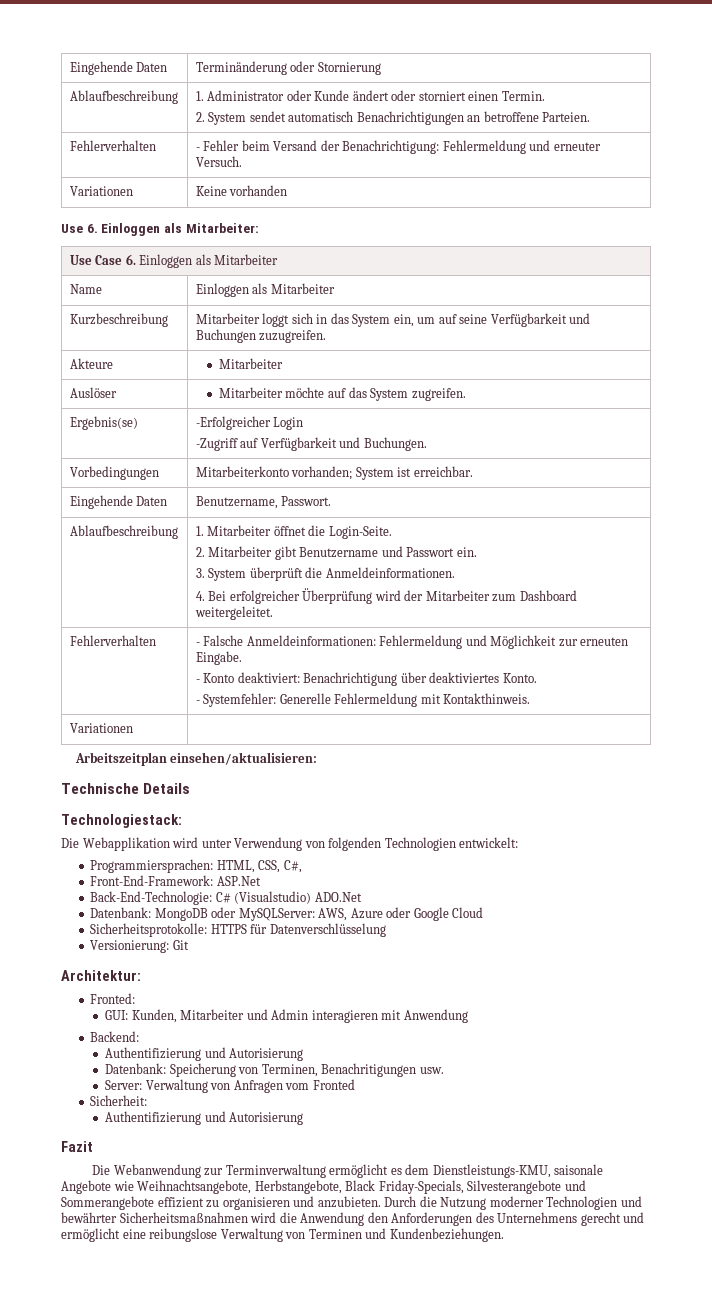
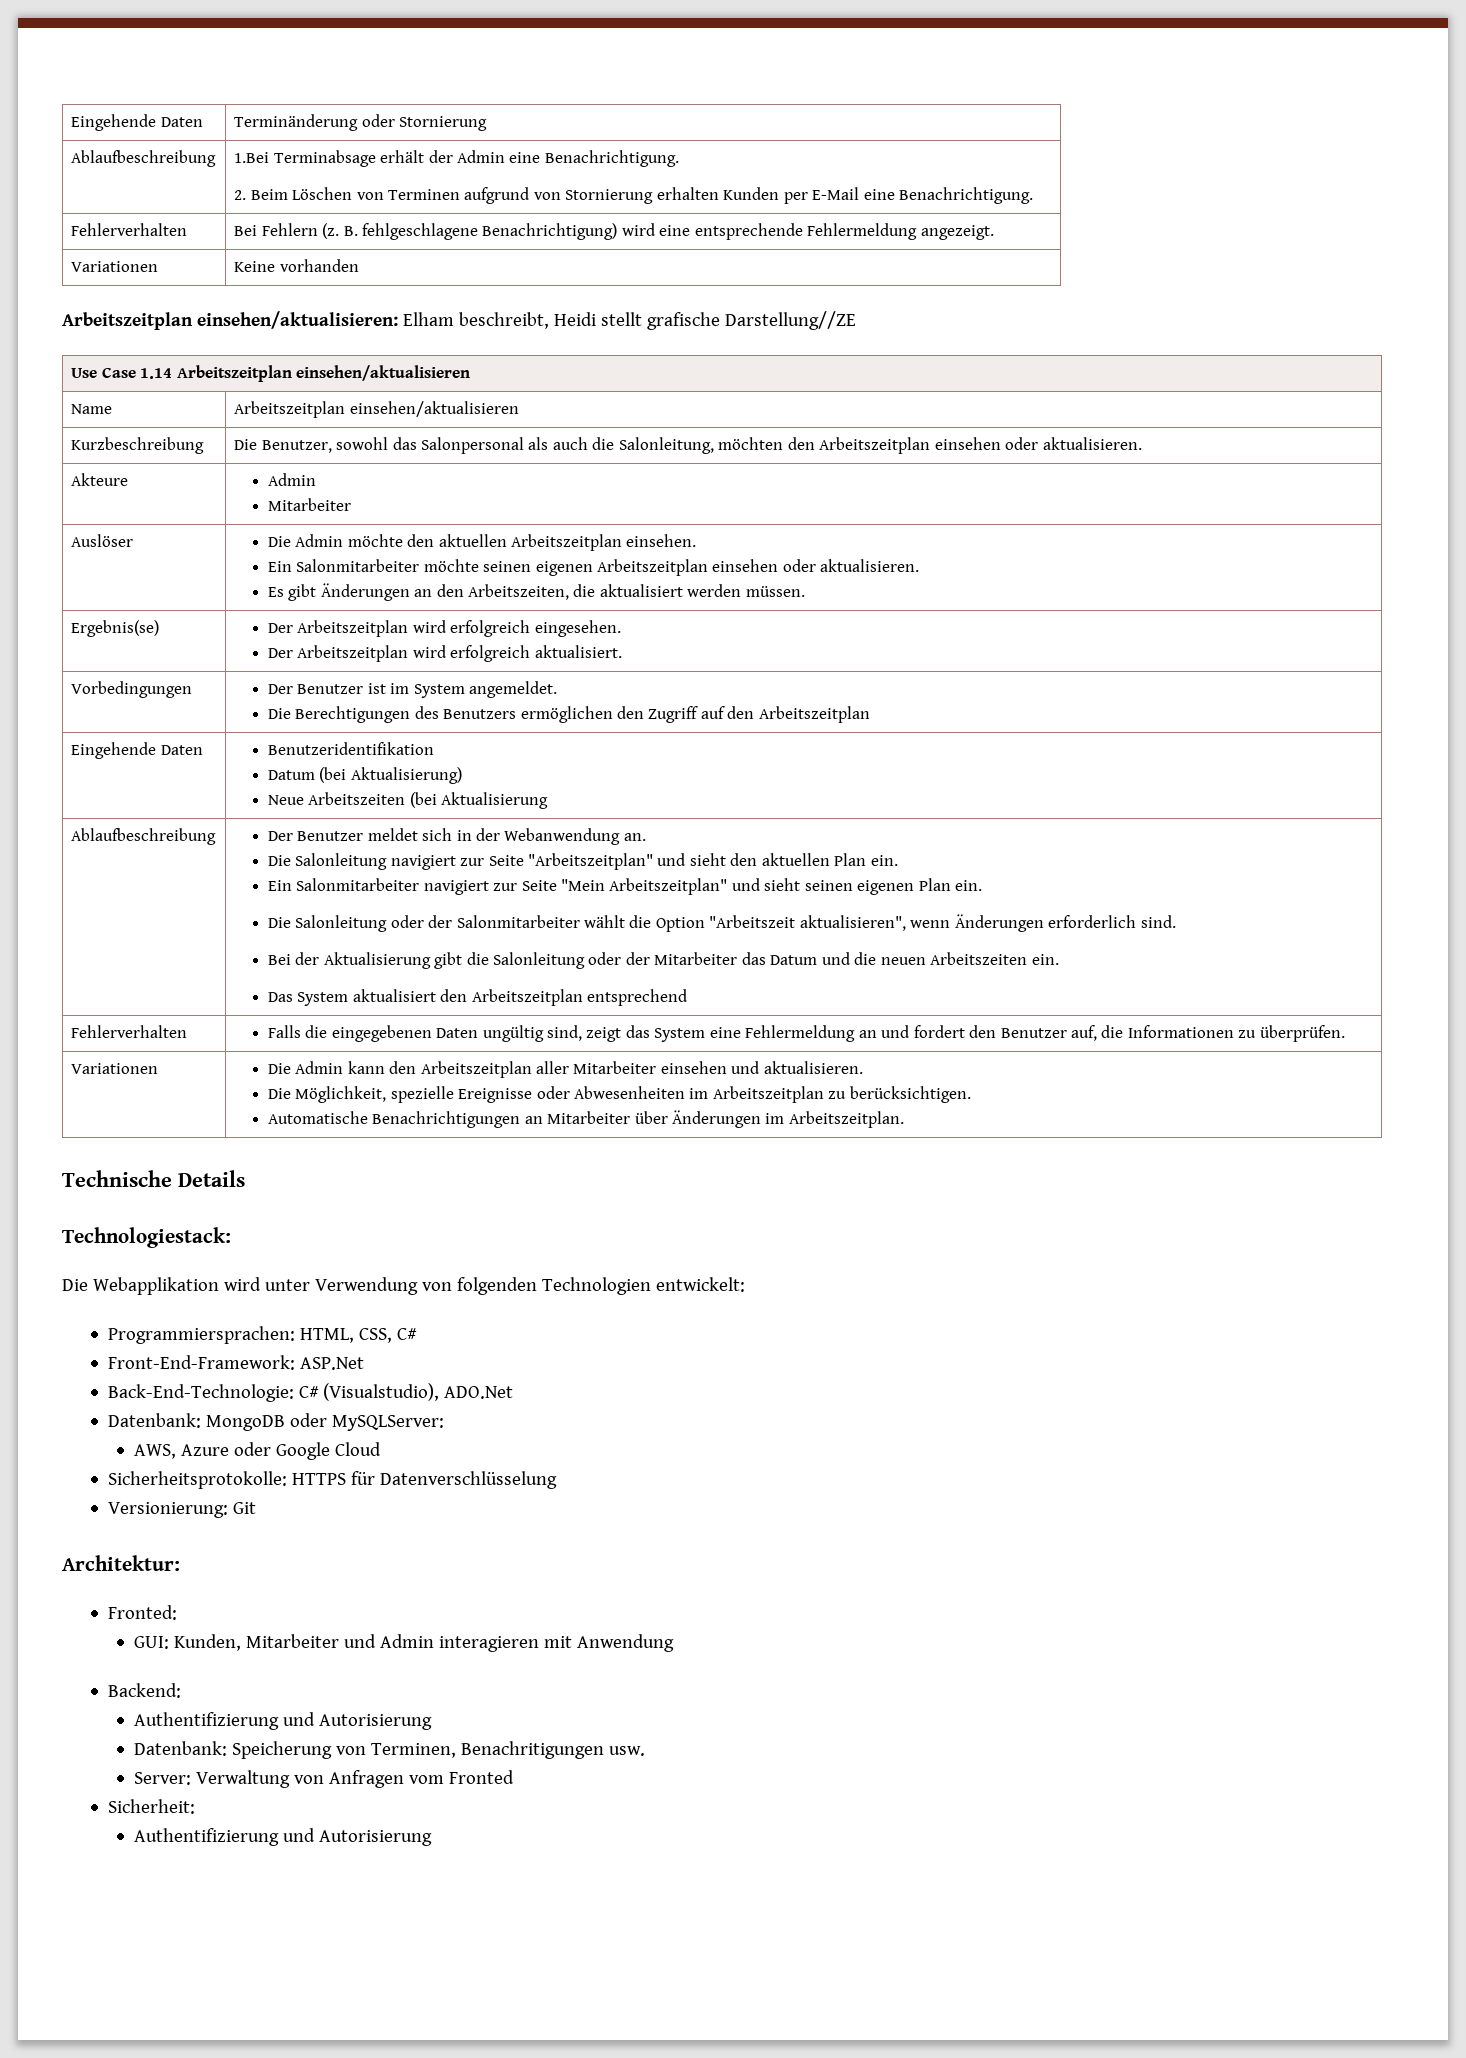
[195,90,545,101] [195,111,591,125] [69,140,156,151] [195,140,601,154] [195,156,242,167] [69,186,133,196] [195,185,288,196] [61,223,259,236] [69,254,279,268] [69,284,102,294] [195,283,335,297] [69,313,168,327] [195,313,591,327] [195,329,327,343] 1. Administrator oder Kunde ändert oder storniert einen Termin. // 2. System sendet automatisch Benachrichtigungen an betroffene Parteien. // Fehlerverhalten | - Fehler beim Versand der Benachrichtigung: Fehlermeldung und erneuter Versuch. // Variationen | Keine vorhanden // Use 6. Einloggen als Mitarbeiter: // Use Case 6. Einloggen als Mitarbeiter // Name | Einloggen als Mitarbeiter // Kurzbeschreibung | Mitarbeiter loggt sich in das System ein, um auf seine Verfügbarkeit und Buchungen zuzugreifen. -> [234,150,679,167] [234,187,1034,204] [71,223,188,236] [234,223,994,240] [71,261,159,272] [234,259,359,272] [62,311,856,330] [71,365,470,382] [71,404,113,414] [234,401,519,418] [71,437,205,454] [234,437,1142,454] 1.Bei Terminabsage erhält der Admin eine Benachrichtigung. // 2. Beim Löschen von Terminen aufgrund von Stornierung erhalten Kunden per E-Mail eine Benachrichtigung. // Fehlerverhalten | Bei Fehlern (z. B. fehlgeschlagene Benachrichtigung) wird eine entsprechende Fehlermeldung angezeigt. // Variationen | Keine vorhanden // Arbeitszeitplan einsehen/aktualisieren: Elham beschreibt, Heidi stellt grafische Darstellung//ZE // Use Case 1.14 Arbeitszeitplan einsehen/aktualisieren // Name | Arbeitszeitplan einsehen/aktualisieren // Kurzbeschreibung | Die Benutzer, sowohl das Salonpersonal als auch die Salonleitung, möchten den Arbeitszeitplan einsehen oder aktualisieren.
(113, 363) none -> [267,473,316,486] Admin //
[218,387,466,401] [69,416,138,430] [195,416,304,430] [195,437,427,451] [69,466,159,480] [195,466,473,480] [69,495,168,509] [195,496,332,509] [69,525,178,539] [195,525,392,539] [195,546,477,560] [195,567,455,581] [195,588,577,604] [194,606,273,620] [69,635,156,646] [195,635,629,649] [195,651,242,665] [195,672,537,686] [195,693,531,707] [69,723,133,733] [74,752,318,766] Mitarbeiter möchte auf das System zugreifen. // Ergebnis(se) | -Erfolgreicher Login // -Zugriff auf Verfügbarkeit und Buchungen. // Vorbedingungen | Mitarbeiterkonto vorhanden; System ist erreichbar. // Eingehende Daten | Benutzername, Passwort. // Ablaufbeschreibung | 1. Mitarbeiter öffnet die Login-Seite. // 2. Mitarbeiter gibt Benutzername und Passwort ein. // 3. System überprüft die Anmeldeinformationen. // 4. Bei erfolgreicher Überprüfung wird der Mitarbeiter zum Dashboard weitergeleitet. // Fehlerverhalten | - Falsche Anmeldeinformationen: Fehlermeldung und Möglichkeit zur erneuten Eingabe. // - Konto deaktiviert: Benachrichtigung über deaktiviertes Konto. // - Systemfehler: Generelle Fehlermeldung mit Kontakthinweis. // Variationen | // Arbeitszeitplan einsehen/aktualisieren: -> [267,534,697,551] [267,559,920,576] [267,583,805,601] [71,620,160,637] [267,620,621,637] [267,645,622,662] [71,681,193,698] [267,681,558,698] [267,706,870,723] [71,742,203,759] [267,742,434,755] [267,767,462,784] [267,792,549,809] [71,828,217,845] [267,828,646,845] [267,853,898,870] [267,878,983,895] [267,914,1176,932] [267,952,1059,969] [267,989,688,1006] [71,1025,188,1038] [267,1025,1345,1042] [71,1063,159,1074] [267,1061,863,1078] [267,1086,971,1103] [267,1110,904,1128] Die Admin möchte den aktuellen Arbeitszeitplan einsehen. // Ein Salonmitarbeiter möchte seinen eigenen Arbeitszeitplan einsehen oder aktualisieren. // Es gibt Änderungen an den Arbeitszeiten, die aktualisiert werden müssen. // Ergebnis(se) | Der Arbeitszeitplan wird erfolgreich eingesehen. // Der Arbeitszeitplan wird erfolgreich aktualisiert. // Vorbedingungen | Der Benutzer ist im System angemeldet. // Die Berechtigungen des Benutzers ermöglichen den Zugriff auf den Arbeitszeitplan // Eingehende Daten | Benutzeridentifikation // Datum (bei Aktualisierung) // Neue Arbeitszeiten (bei Aktualisierung // Ablaufbeschreibung | Der Benutzer meldet sich in der Webanwendung an. // Die Salonleitung navigiert zur Seite "Arbeitszeitplan" und sieht den aktuellen Plan ein. // Ein Salonmitarbeiter navigiert zur Seite "Mein Arbeitszeitplan" und sieht seinen eigenen Plan ein. // Die Salonleitung oder der Salonmitarbeiter wählt die Option "Arbeitszeit aktualisieren", wenn Änderungen erforderlich sind. // Bei der Aktualisierung gibt die Salonleitung oder der Mitarbeiter das Datum und die neuen Arbeitszeiten ein. // Das System aktualisiert den Arbeitszeitplan entsprechend // Fehlerverhalten | Falls die eingegebenen Daten ungültig sind, zeigt das System eine Fehlermeldung an und fordert den Benutzer auf, die Informationen zu überprüfen. // Variationen | Die Admin kann den Arbeitszeitplan aller Mitarbeiter einsehen und aktualisieren. // Die Möglichkeit, spezielle Ereignisse oder Abwesenheiten im Arbeitszeitplan zu berücksichtigen. // Automatische Benachrichtigungen an Mitarbeiter über Änderungen im Arbeitszeitplan.
[283,860,302,873] C#, -> [397,1328,418,1340] C#
[234,891,312,904] (Visualstudio) -> [323,1383,440,1401] (Visualstudio),
(315, 914) none -> (445, 1423) //
[61,1141,93,1152] [92,1164,604,1178] [61,1180,586,1194] [61,1196,642,1210] [61,1212,645,1226] [61,1228,504,1242] // Fazit // Die Webanwendung zur Terminverwaltung ermöglicht es dem Dienstleistungs-KMU, saisonale Angebote wie Weihnachtsangebote, Herbstangebote, Black Friday-Specials, Silvesterangebote und Sommerangebote effizient zu organisieren und anzubieten. Durch die Nutzung moderner Technologien und bewährter Sicherheitsmaßnahmen wird die Anwendung den Anforderungen des Unternehmens gerecht und ermöglicht eine reibungslose Verwaltung von Terminen und Kundenbeziehungen. -> (432, 1838) none

